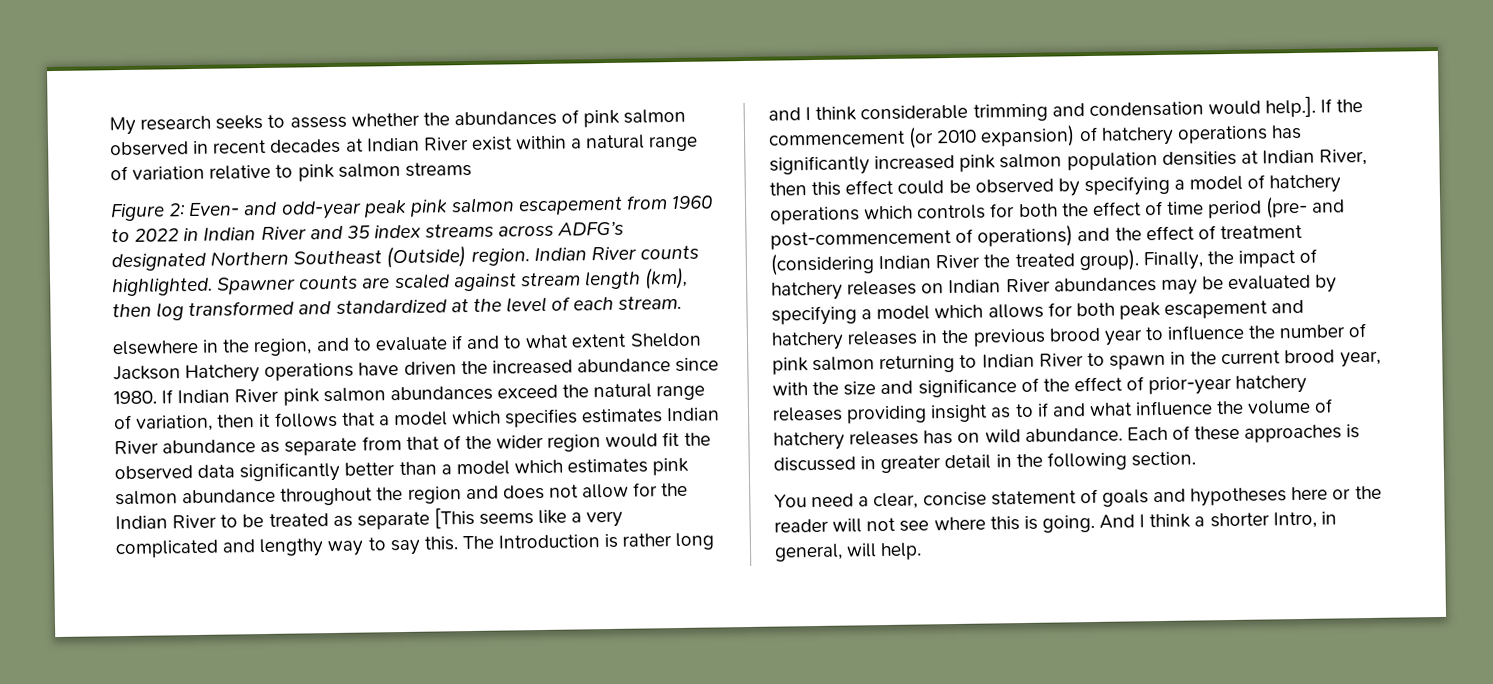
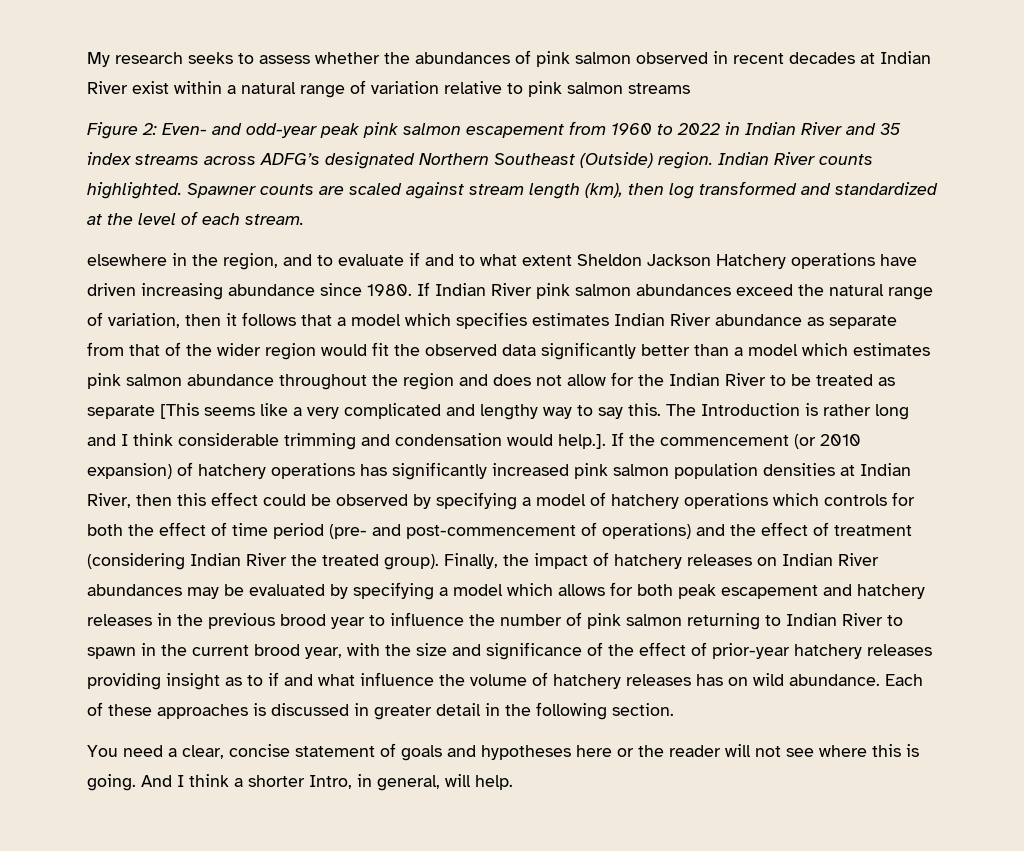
[460,359,573,375] the increased -> [141,283,223,300] increasing

